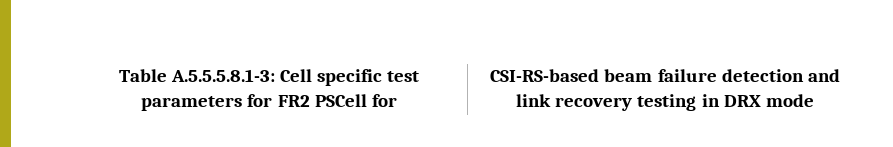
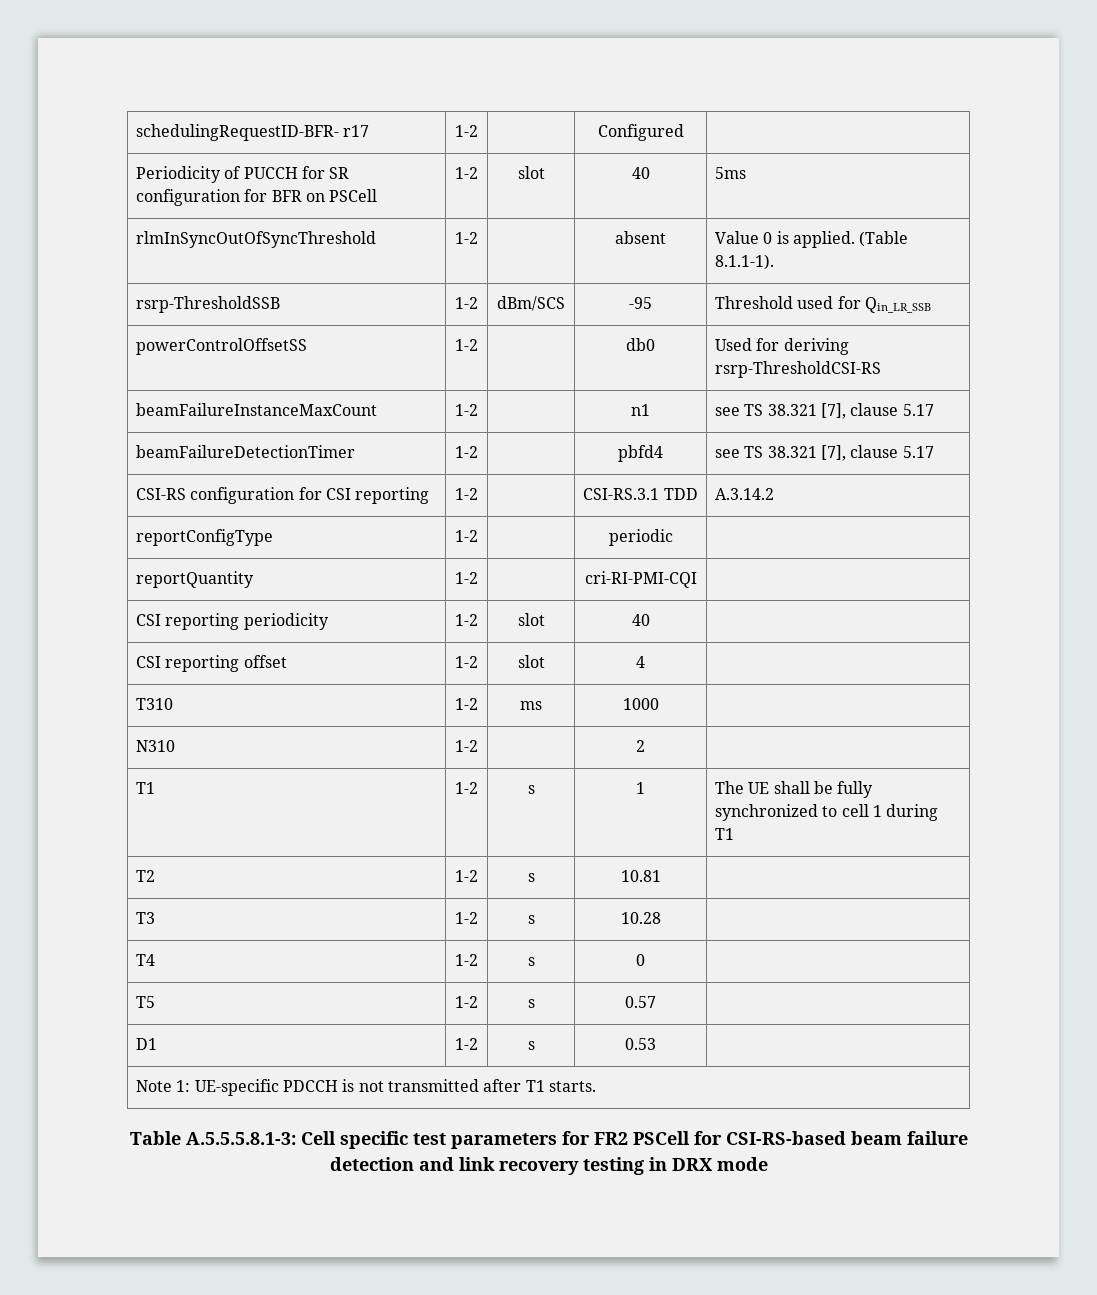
(118, 75) none -> [136,124,370,141] [455,125,478,137] [597,124,684,141] [136,166,350,183] [136,189,378,206] [455,167,478,179] [517,166,545,179] [631,167,650,179] [715,167,747,179] [136,231,377,248] [455,232,478,244] [615,231,666,244] [715,231,909,248] [715,254,775,270] [136,296,281,313] [455,297,478,309] [497,296,565,311] [629,297,652,309] [715,296,931,313] [136,338,308,355] [455,339,478,351] [626,338,655,351] [715,338,849,355] [715,361,882,378] [136,403,378,416] [455,404,478,416] [631,404,650,416] [715,403,934,419] [136,445,356,458] [455,446,478,458] [618,445,663,462] [715,445,934,461] [136,487,430,504] [455,488,478,500] [583,488,698,500] [715,488,775,500] [136,529,274,546] [455,530,478,542] [608,529,673,546] [136,571,255,588] [455,572,478,584] [584,571,697,588] [136,613,329,630] [455,614,478,626] [517,613,545,626] [631,614,650,626] [136,655,287,672] [455,656,478,668] [517,655,545,668] [636,656,645,668] [136,698,174,710] [455,698,478,710] [520,701,542,710] [622,698,659,710] [136,740,176,752] [455,740,478,752] [636,740,645,752] [136,782,156,794] [455,782,478,794] [527,785,535,794] [636,782,645,794] [715,781,874,798] [715,804,939,821] [715,828,735,840] [136,870,156,882] [455,870,478,882] [527,873,535,882] [620,870,661,882] [136,912,156,924] [455,912,478,924] [527,915,535,924] [620,912,661,924] [136,954,156,966] [455,954,478,966] [527,957,535,966] [636,954,645,966] [136,996,156,1008] [455,996,478,1008] [527,999,535,1008] [625,996,656,1008] [136,1038,158,1050] [455,1038,478,1050] [527,1041,535,1050] [625,1038,656,1050] [136,1079,596,1096] schedulingRequestID-BFR- r17 | 1-2 | | Configured | // Periodicity of PUCCH for SR configuration for BFR on PSCell | 1-2 | slot | 40 | 5ms // rlmInSyncOutOfSyncThreshold | 1-2 | | absent | Value 0 is applied. (Table 8.1.1-1). // rsrp-ThresholdSSB | 1-2 | dBm/SCS | -95 | Threshold used for Qin_LR_SSB // powerControlOffsetSS | 1-2 | | db0 | Used for deriving rsrp-ThresholdCSI-RS // beamFailureInstanceMaxCount | 1-2 | | n1 | see TS 38.321 [7], clause 5.17 // beamFailureDetectionTimer | 1-2 | | pbfd4 | see TS 38.321 [7], clause 5.17 // CSI-RS configuration for CSI reporting | 1-2 | | CSI-RS.3.1 TDD | A.3.14.2 // reportConfigType | 1-2 | | periodic | // reportQuantity | 1-2 | | cri-RI-PMI-CQI | // CSI reporting periodicity | 1-2 | slot | 40 | // CSI reporting offset | 1-2 | slot | 4 | // T310 | 1-2 | ms | 1000 | // N310 | 1-2 | | 2 | // T1 | 1-2 | s | 1 | The UE shall be fully synchronized to cell 1 during T1 // T2 | 1-2 | s | 10.81 | // T3 | 1-2 | s | 10.28 | // T4 | 1-2 | s | 0 | // T5 | 1-2 | s | 0.57 | // D1 | 1-2 | s | 0.53 | // Note 1: UE-specific PDCCH is not transmitted after T1 starts. //

